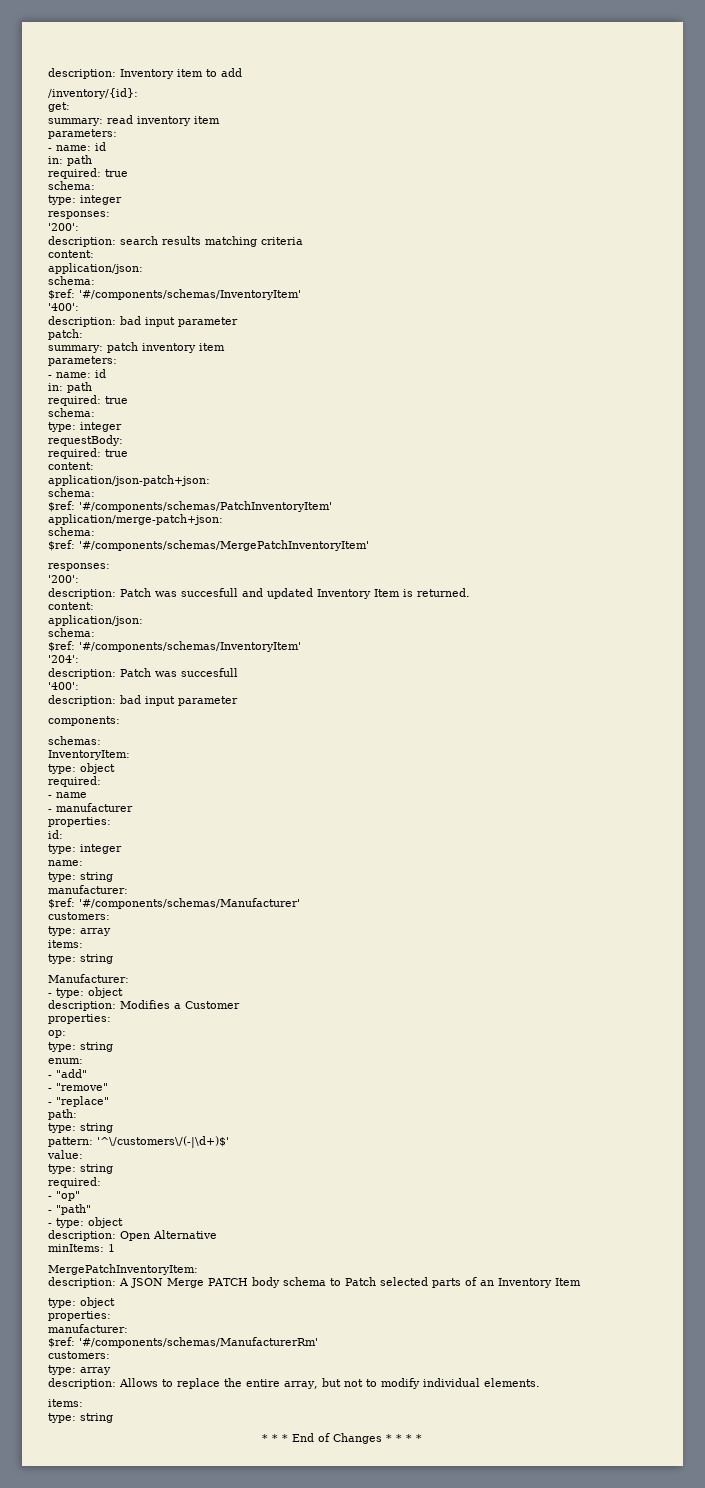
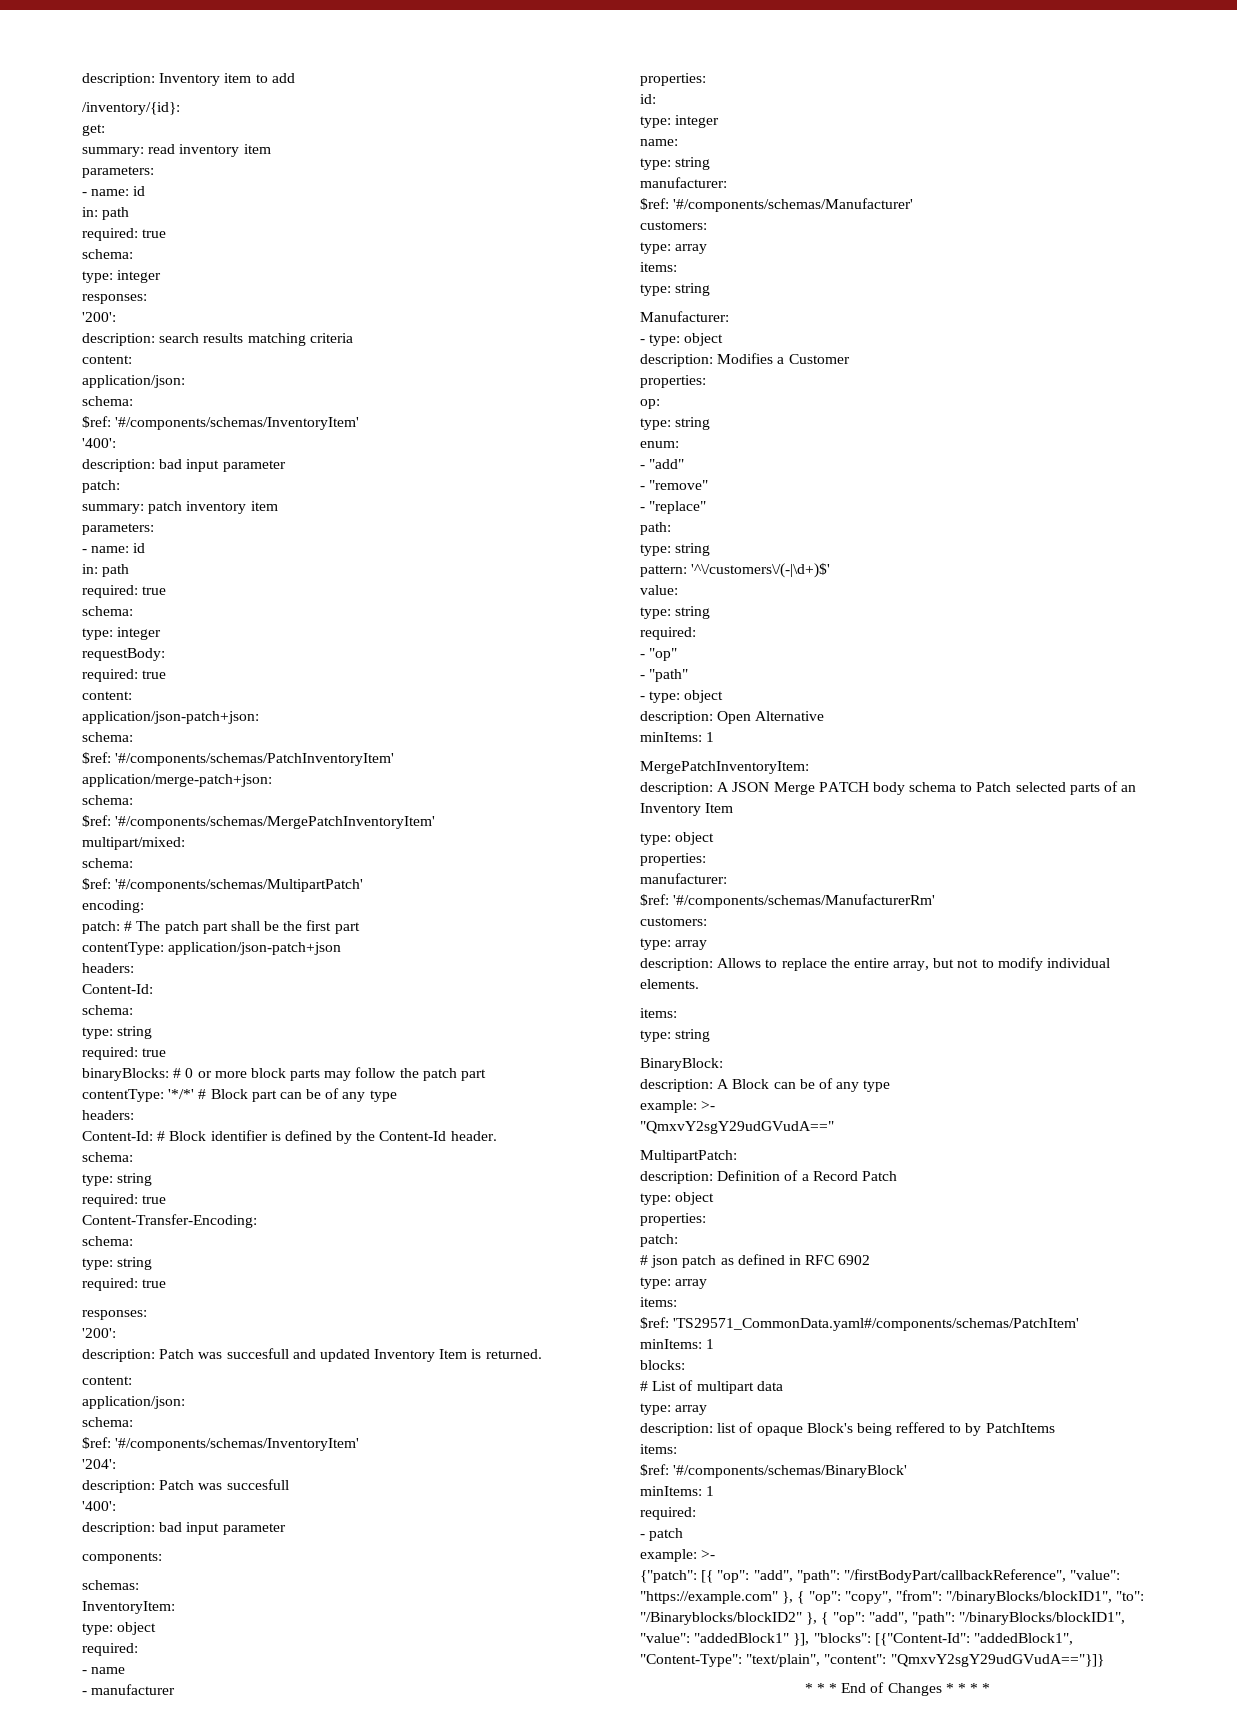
(369, 545) none -> [82,837,185,850] [82,858,133,868] [82,878,364,892] [82,900,144,913] [82,920,360,934] [82,942,342,955] [82,963,134,973] [82,984,153,994] [82,1005,133,1015] [82,1026,153,1039] [82,1047,167,1060] [82,1067,487,1081] [82,1088,397,1102] [82,1110,134,1120] [82,1130,497,1144] [82,1152,133,1162] [82,1173,153,1186] [82,1194,167,1207] [82,1214,257,1228] [82,1236,133,1246] [82,1257,153,1270] [82,1278,167,1291] // multipart/mixed: // schema: // $ref: '#/components/schemas/MultipartPatch' // encoding: // patch: # The patch part shall be the first part // contentType: application/json-patch+json // headers: // Content-Id: // schema: // type: string // required: true // binaryBlocks: # 0 or more block parts may follow the patch part // contentType: '*/*' # Block part can be of any type // headers: // Content-Id: # Block identifier is defined by the Content-Id header. // schema: // type: string // required: true // Content-Transfer-Encoding: // schema: // type: string // required: true
(113, 1418) none -> [640,1058,723,1071] [640,1078,891,1092] [640,1100,716,1113] [640,1121,834,1134] [640,1150,737,1163] [640,1170,897,1184] [640,1192,715,1205] [640,1213,706,1226] [640,1234,678,1247] [640,1254,871,1268] [640,1277,708,1289] [640,1297,677,1307] [640,1317,1080,1331] [640,1339,715,1349] [640,1360,685,1370] [640,1380,783,1394] [640,1403,708,1415] [640,1422,1055,1436] [640,1444,677,1454] [640,1464,908,1478] [640,1486,715,1496] [640,1507,696,1520] [640,1528,684,1541] [640,1549,716,1562] [640,1569,1121,1583] [640,1590,1145,1604] [640,1612,1126,1625] [640,1633,1073,1646] [640,1654,1104,1667] // BinaryBlock: // description: A Block can be of any type // example: >- // "QmxvY2sgY29udGVudA==" // MultipartPatch: // description: Definition of a Record Patch // type: object // properties: // patch: // # json patch as defined in RFC 6902 // type: array // items: // $ref: 'TS29571_CommonData.yaml#/components/schemas/PatchItem' // minItems: 1 // blocks: // # List of multipart data // type: array // description: list of opaque Block's being reffered to by PatchItems // items: // $ref: '#/components/schemas/BinaryBlock' // minItems: 1 // required: // - patch // example: >- // {"patch": [{ "op": "add", "path": "/firstBodyPart/callbackReference", "value": "https://example.com" }, { "op": "copy", "from": "/binaryBlocks/blockID1", "to": "/Binaryblocks/blockID2" }, { "op": "add", "path": "/binaryBlocks/blockID1", "value": "addedBlock1" }], "blocks": [{"Content-Id": "addedBlock1", "Content-Type": "text/plain", "content": "QmxvY2sgY29udGVudA=="}]}

